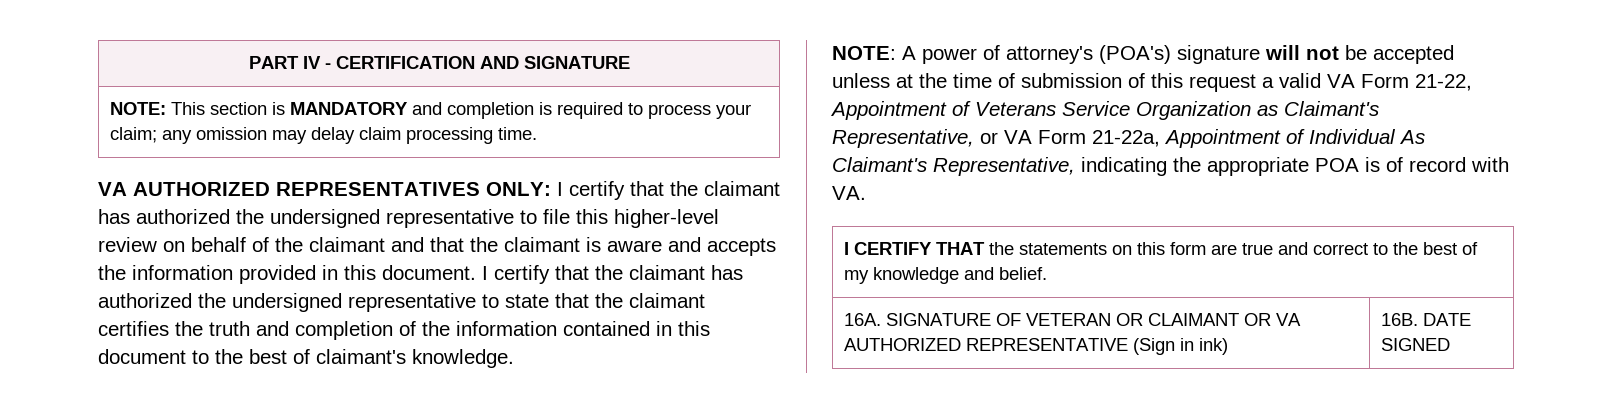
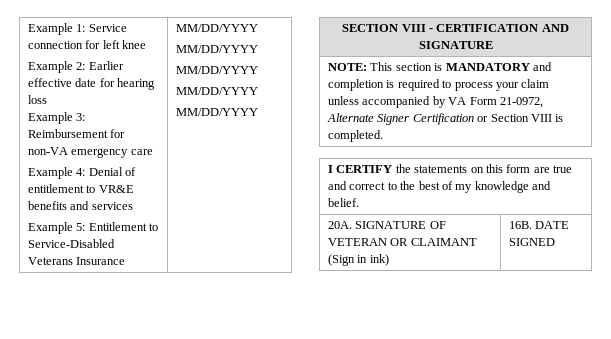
[248,56,321,69] PART IV -> [28,23,127,35] [28,40,147,49] [28,61,124,73] [28,78,156,90] [28,95,48,104] [28,112,86,124] [28,129,126,138] [28,147,153,158] [28,167,137,179] [28,184,134,193] [28,201,133,210] [28,222,159,234] [28,239,116,248] [28,257,126,265] [176,24,259,32] [176,45,259,53] [176,66,259,74] [176,87,259,95] [176,108,259,116] [342,24,426,32] Example 1: Service connection for left knee // Example 2: Earlier effective date for hearing loss // Example 3: Reimbursement for non-VA emergency care // Example 4: Denial of entitlement to VR&E benefits and services // Example 5: Entitlement to Service-Disabled Veterans Insurance | MM/DD/YYYY // MM/DD/YYYY // MM/DD/YYYY // MM/DD/YYYY // MM/DD/YYYY // SECTION VIII
[110,127,538,144] [98,181,780,200] [98,209,719,228] [98,237,776,256] [98,265,743,284] [98,293,705,312] [98,321,710,340] [98,349,514,368] [832,45,1454,64] [832,73,1472,92] [830,101,1379,120] [832,129,1425,148] [832,157,1509,176] [832,186,866,200] claim; any omission may delay claim processing time. // VA AUTHORIZED REPRESENTATIVES ONLY: I certify that the claimant has authorized the undersigned representative to file this higher-level review on behalf of the claimant and that the claimant is aware and accepts the information provided in this document. I certify that the claimant has authorized the undersigned representative to state that the claimant certifies the truth and completion of the information contained in this document to the best of claimant's knowledge. // NOTE: A power of attorney's (POA's) signature will not be accepted unless at the time of submission of this request a valid VA Form 21-22, Appointment of Veterans Service Organization as Claimant's Representative, or VA Form 21-22a, Appointment of Individual As Claimant's Representative, indicating the appropriate POA is of record with VA. -> [521,79,550,88] [328,96,543,108] [327,113,564,125] [328,130,384,142] claim unless accompanied by VA Form 21-0972, Alternate Signer Certification or Section VIII is completed.
[936,242,986,255] THAT -> (393, 169) none
[844,313,882,326] 16A. -> [328,221,353,229] 20A.
[1244,313,1302,326] [844,338,1129,351] OR VA AUTHORIZED REPRESENTATIVE -> (477, 242) none

